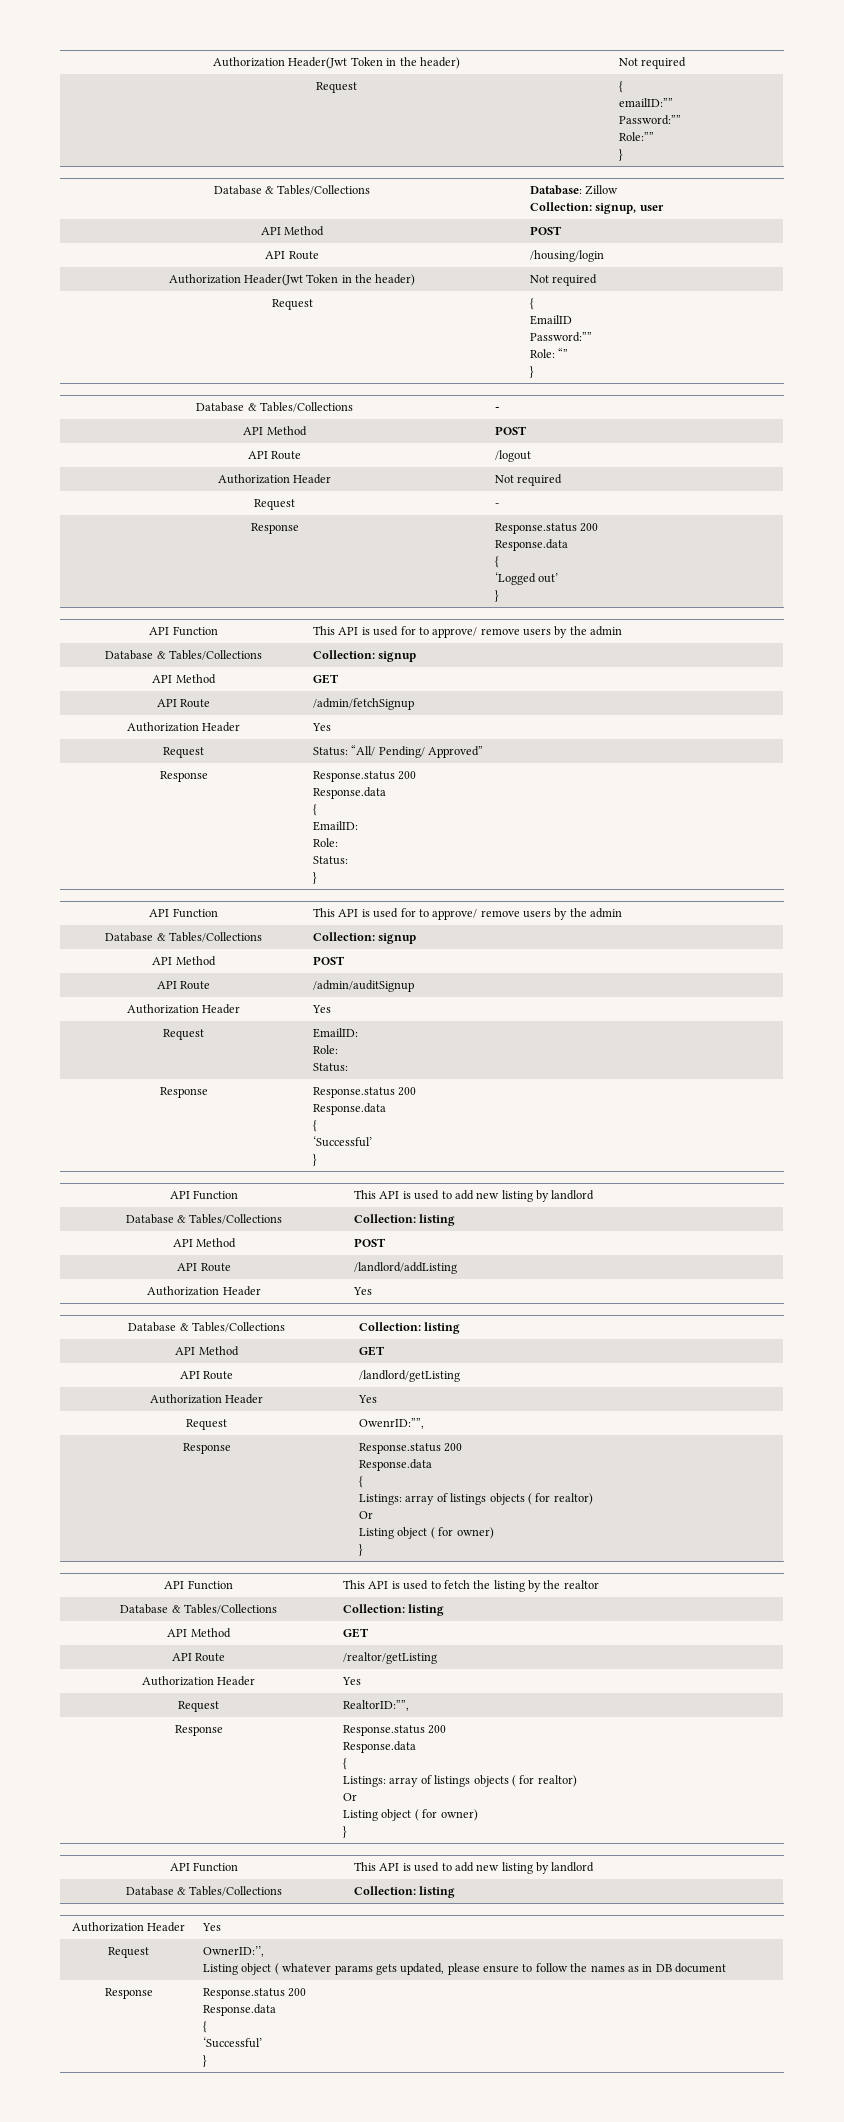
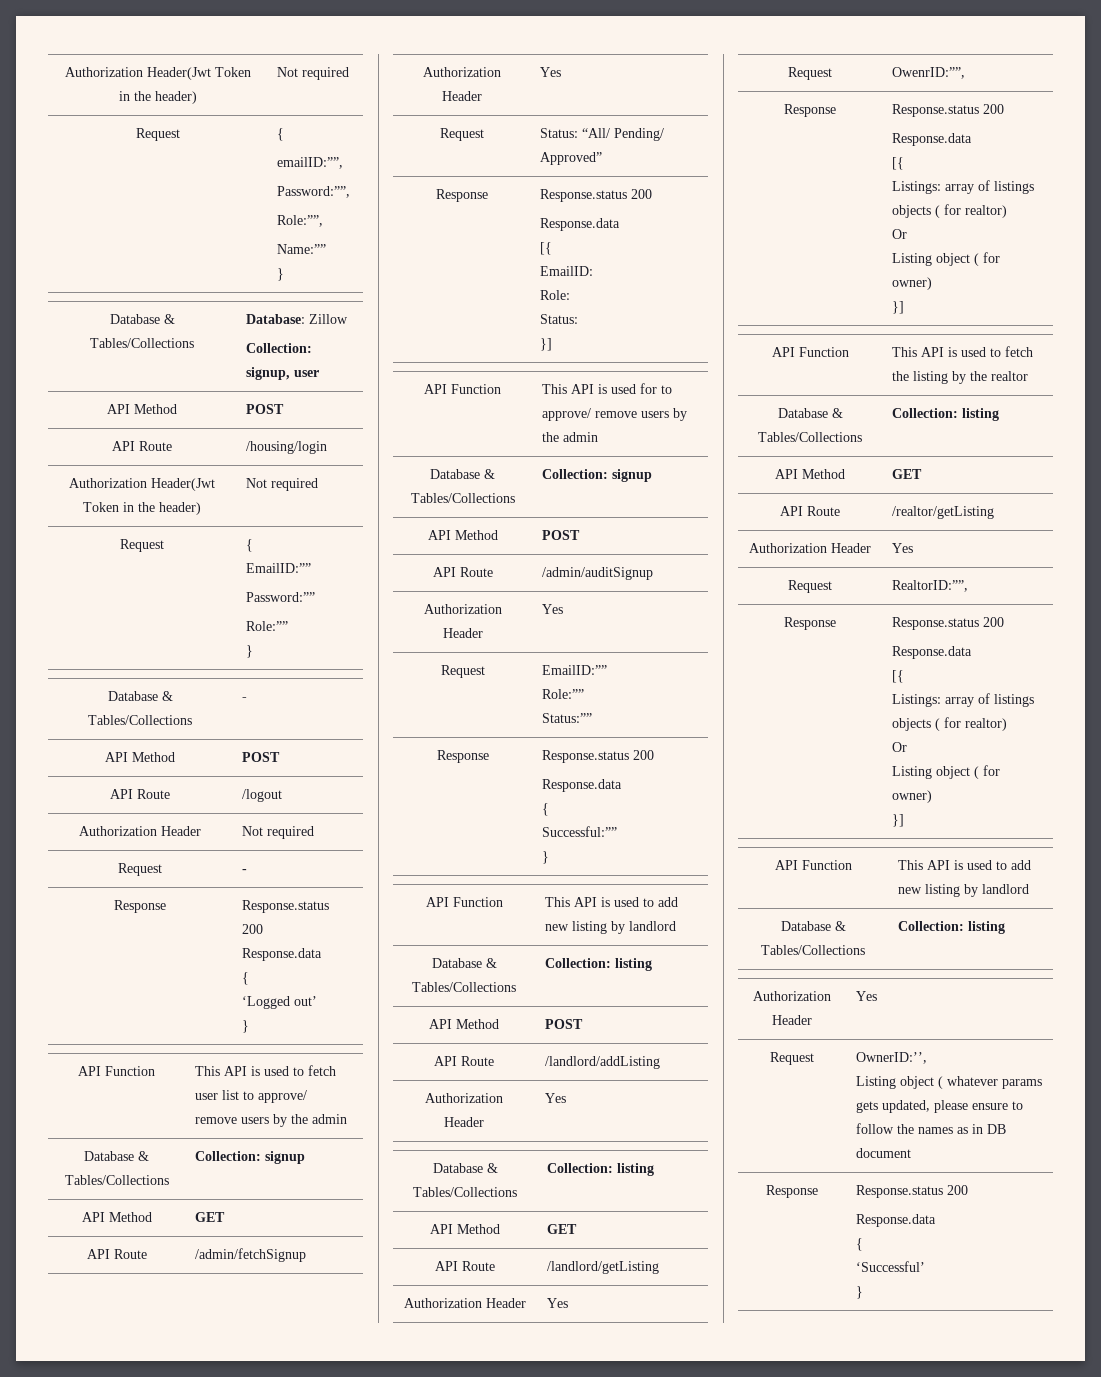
[619,98,674,107] [619,115,682,125] [619,132,655,141] emailID:”” // Password:”” // Role:”” -> [276,157,343,169] [276,186,350,198] [276,215,323,227] [276,244,326,254] emailID:””, // Password:””, // Role:””, // Name:””
[530,315,573,325] [530,332,593,342] [530,348,569,358] EmailID // Password:”” // Role: “” -> [245,563,311,573] [245,592,315,602] [245,621,288,631] EmailID:”” // Password:”” // Role:””
[400,626,416,635] for -> [292,1065,336,1076] [194,1090,239,1100] to fetch user list
[313,804,318,816] [313,821,359,831] [313,838,339,847] [313,856,349,865] [313,872,318,884] { // EmailID: // Role: // Status: // } -> [539,242,552,255] [539,266,593,276] [539,290,570,300] [539,314,578,324] [539,338,552,351] [{ // EmailID: // Role: // Status: // }]
[313,1028,359,1038] [313,1045,339,1054] [313,1063,349,1072] [159,1087,208,1098] [313,1087,417,1098] [313,1103,387,1115] [313,1120,318,1132] [313,1136,373,1147] EmailID: // Role: // Status: // Response | Response.status 200 // Response.data // { // ‘Successful’ -> [541,665,607,675] [541,689,584,699] [541,713,592,723] [436,750,489,763] [541,750,654,763] [541,779,622,792] [541,803,549,816] [541,826,617,837] EmailID:”” // Role:”” // Status:”” // Response | Response.status 200 // Response.data // { // Successful:””
[359,1476,364,1488] { -> [891,157,904,170] [{
[359,1544,364,1556] } -> [891,301,904,314] }]
[343,1758,348,1770] { -> [891,670,904,683] [{
[343,1826,348,1838] } -> [891,814,904,827] }]

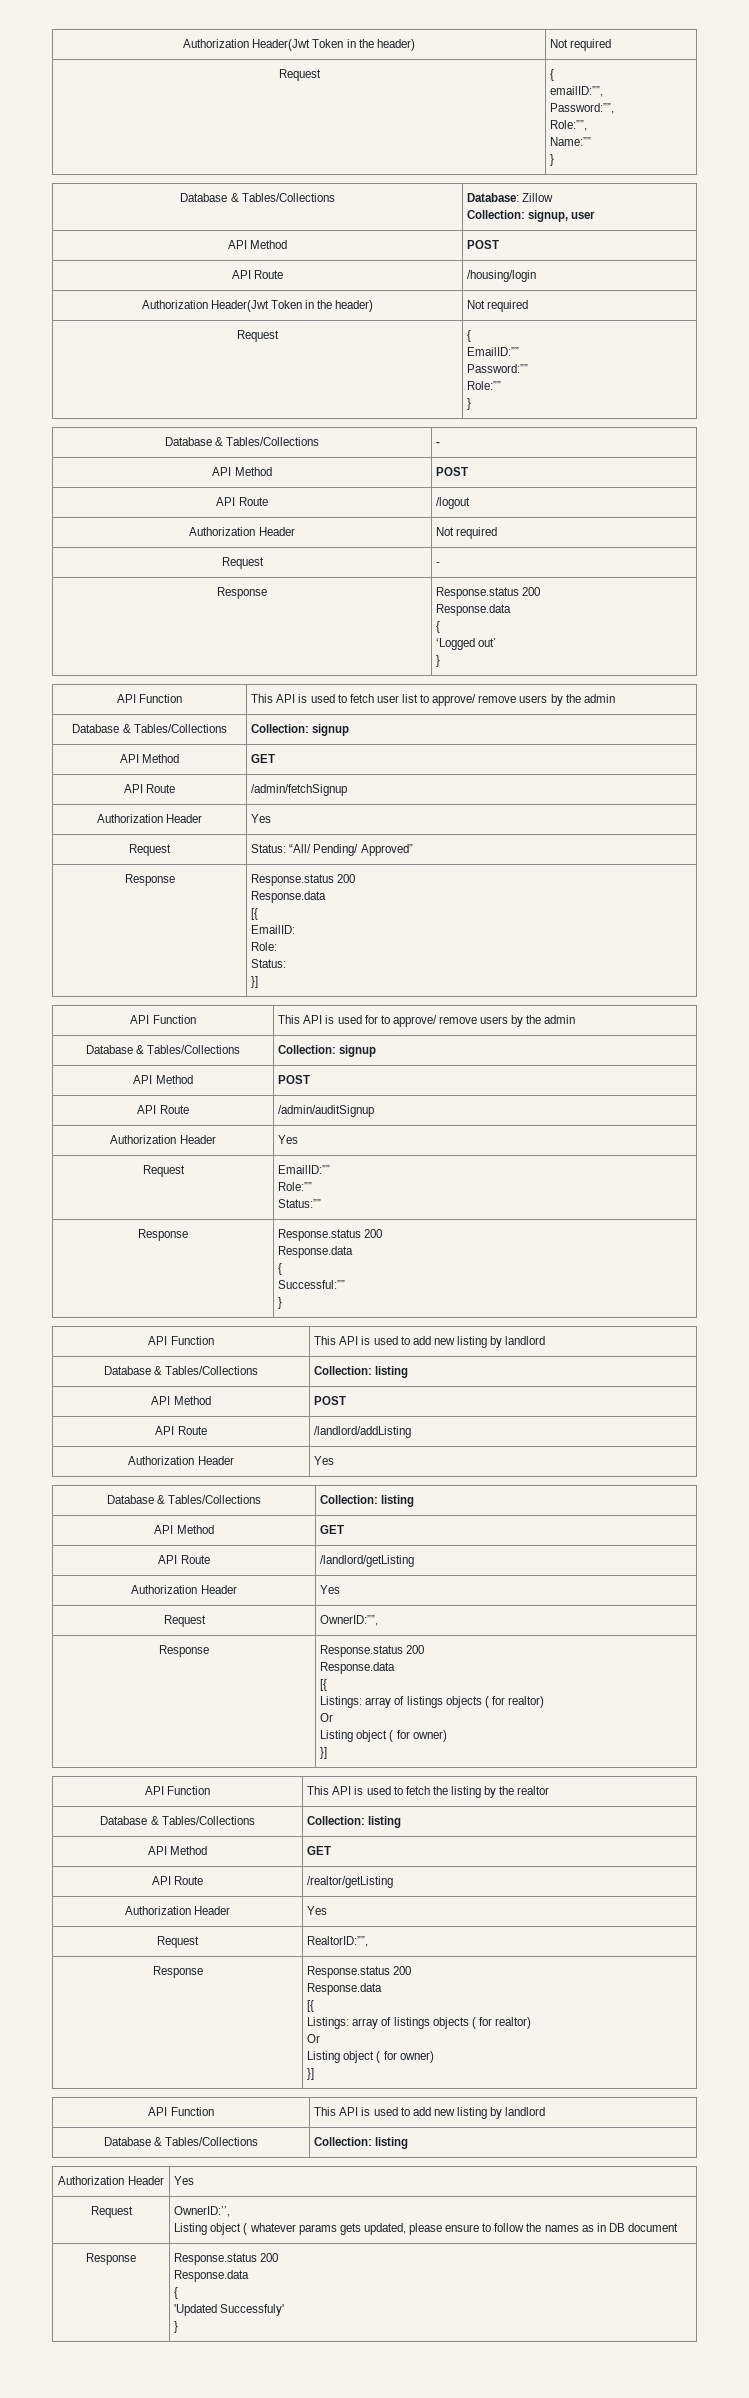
[891,67,965,79] OwenrID:””, -> [320,1615,379,1626] OwnerID:””,
[855,1261,925,1272] ‘Successful’ -> [174,2304,285,2316] 'Updated Successfuly'

